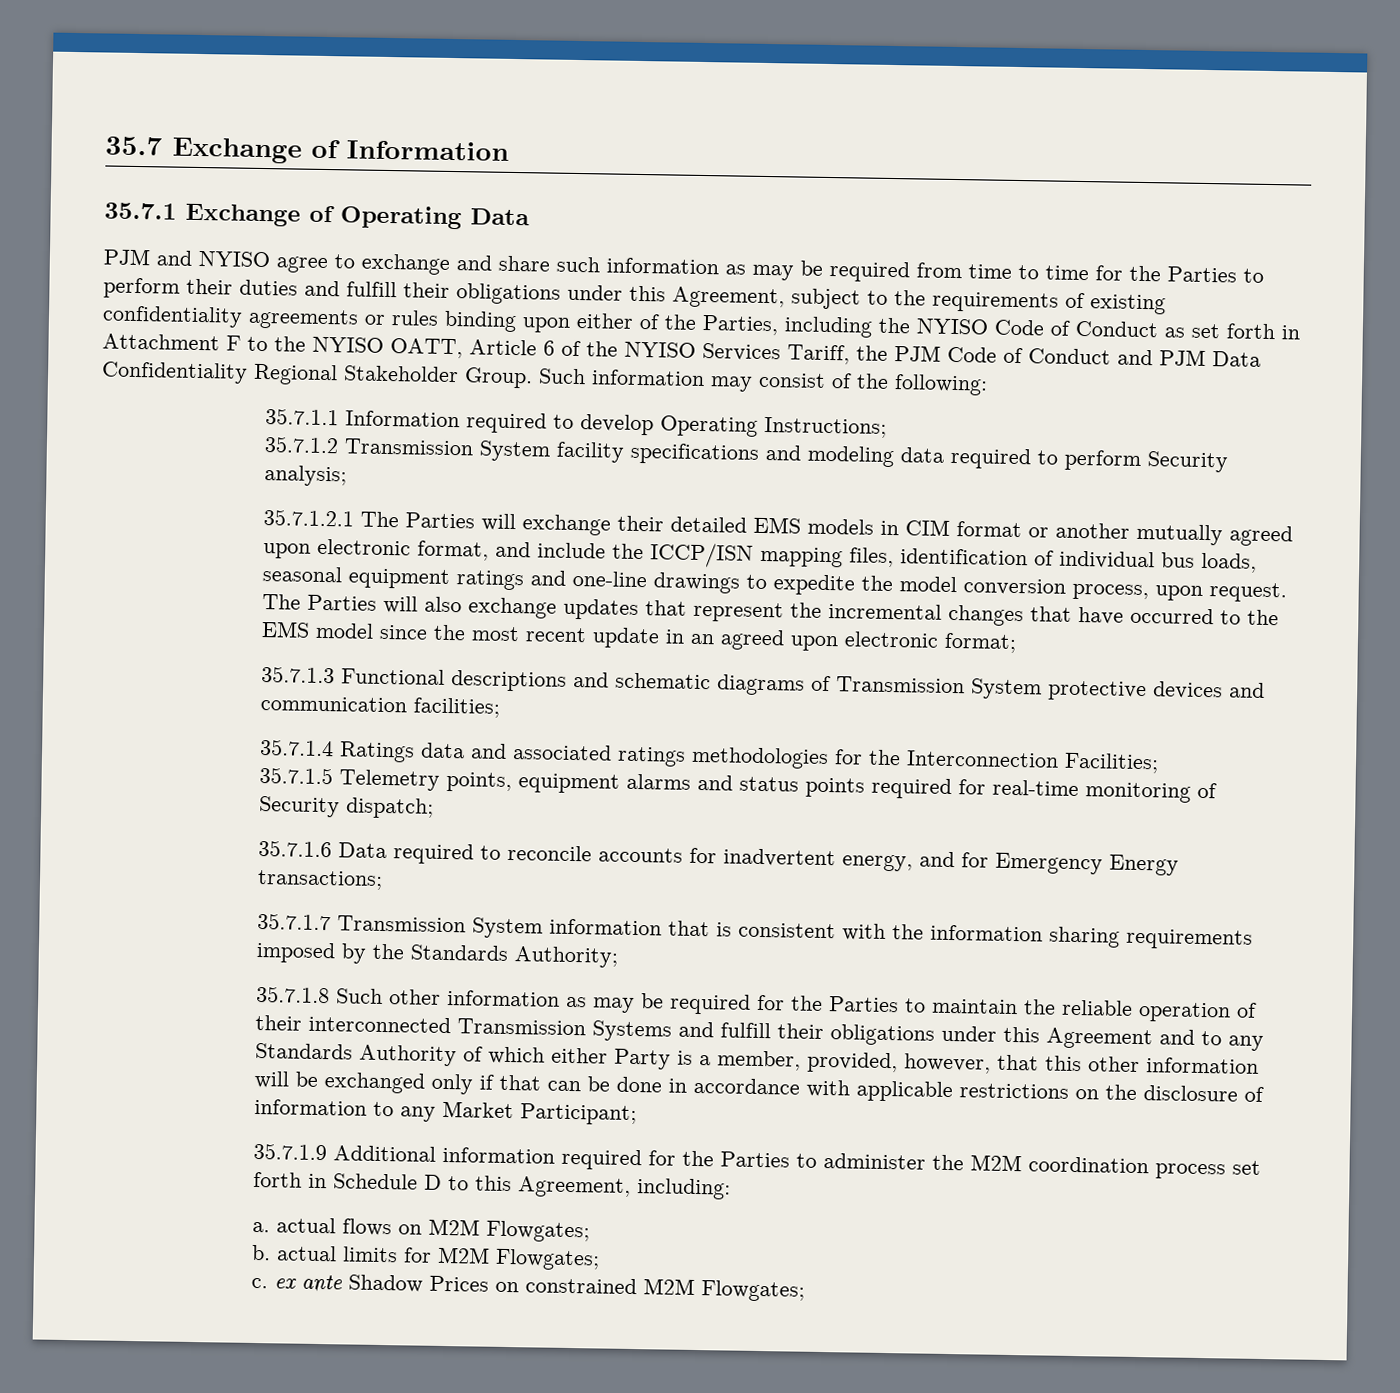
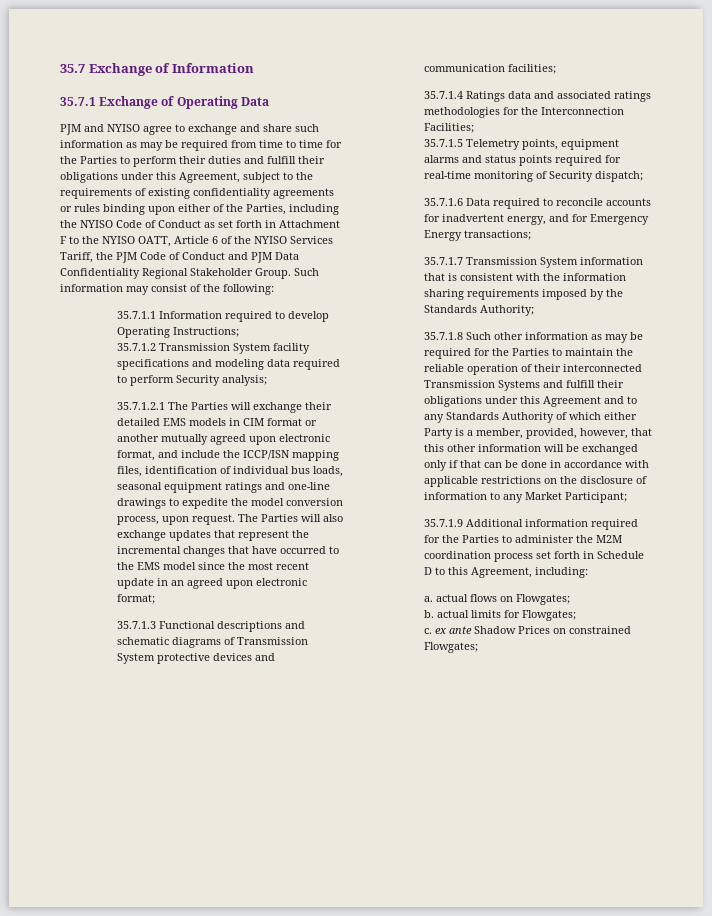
[428,1218,481,1236] M2M -> (513, 599) none
[437,1246,491,1264] M2M -> (520, 614) none
[643,1278,696,1296] M2M -> (631, 630) none

